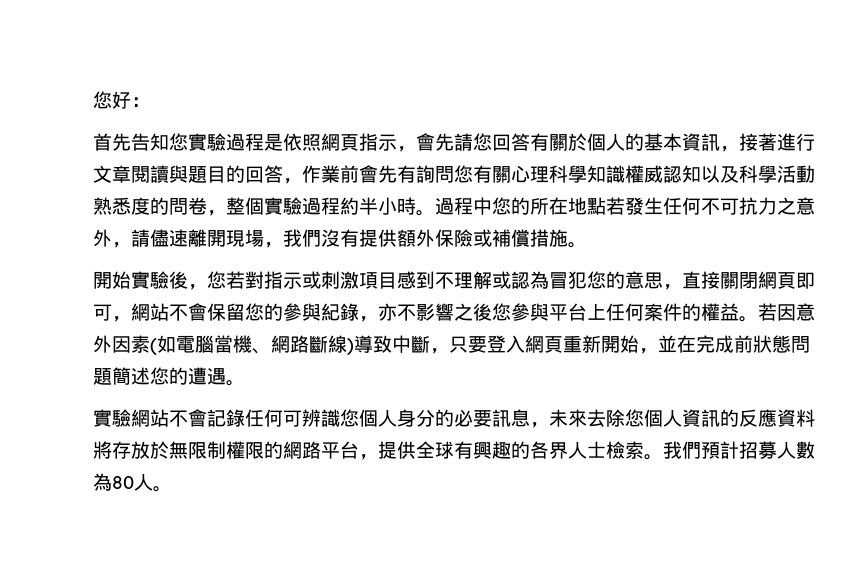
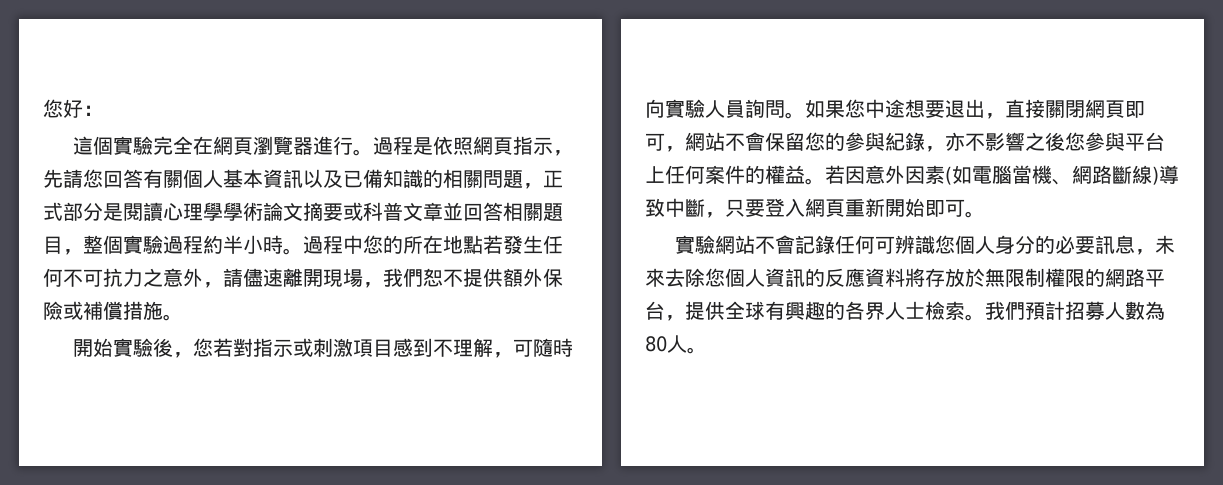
[93,133,226,151] 首先告知您實驗 -> [73,136,374,156] 這個實驗完全在網頁瀏覽器進行。
[416,133,435,151] 會 -> (574, 153) none
[568,133,815,152] [93,165,815,184] [93,197,207,215] 於個人的基本資訊，接著進行文章閱讀與題目的回答，作業前會先有詢問您有關心理科學知識權威認知以及科學活動熟悉度的問卷 -> [183,169,563,189] [43,202,563,221] [43,236,63,254] 個人基本資訊以及已備知識的相關問題，正式部分是閱讀心理學學術論文摘要或科普文章並回答相關題目
[321,229,359,247] 沒有 -> [423,268,463,287] 恕不
[492,271,663,289] 或認為冒犯您的意思 -> [493,338,574,358] [645,99,985,119] ，可隨時向實驗人員詢問。如果您中途想要退出
[639,335,810,354] [93,367,226,385] ，並在完成前狀態問題簡述您的遭遇 -> [925,199,965,217] 即可

